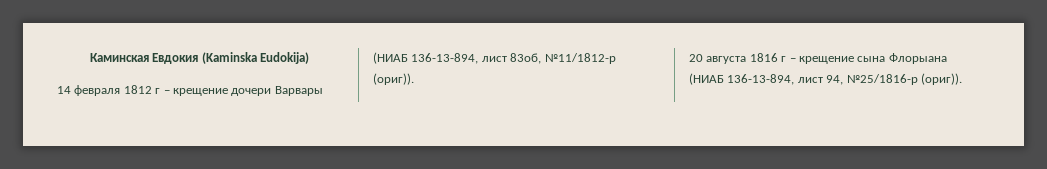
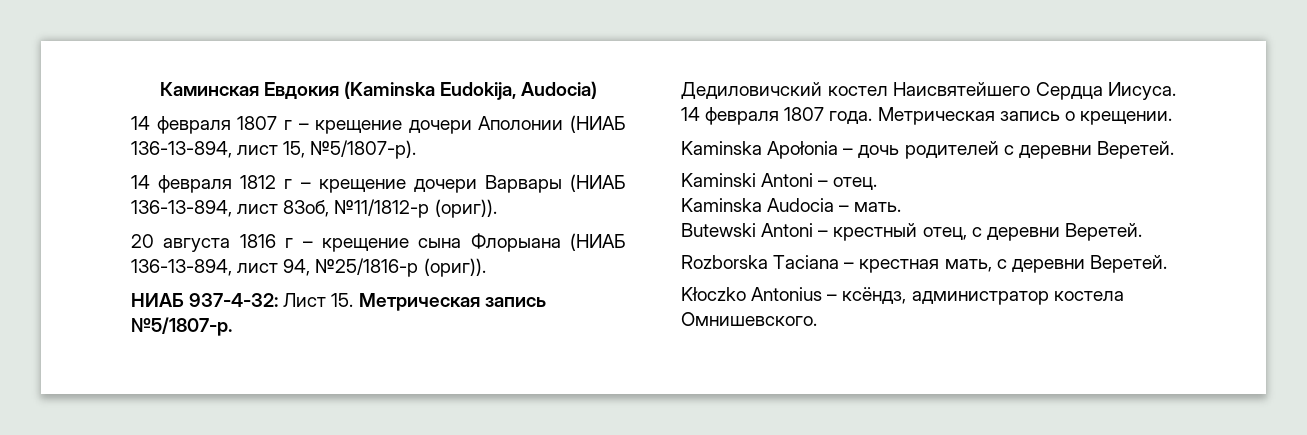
[260,52,310,64] Eudokija) -> [440,81,598,100] [131,115,626,134] [131,140,417,159] Eudokija, Audocia) // 14 февраля 1807 г – крещение дочери Аполонии (НИАБ 136-13-894, лист 15, №5/1807-р).
(962, 79) none -> [131,293,546,311] [131,317,232,336] [681,82,1176,100] [681,107,1172,125] [681,141,1174,159] [681,173,878,190] [681,198,902,212] [681,223,1142,241] [681,255,1167,273] [681,287,1124,305] [681,312,817,326] // НИАБ 937-4-32: Лист 15. Метрическая запись №5/1807-р. // Дедиловичский костел Наисвятейшего Сердца Иисуса. 14 февраля 1807 года. Метрическая запись о крещении. // Kaminska Apołonia – дочь родителей с деревни Веретей. // Kaminski Antoni – отец. // Kaminska Audocia – мать. // Butewski Antoni – крестный отец, с деревни Веретей. // Rozborska Taciana – крестная мать, с деревни Веретей. // Kłoczko Antonius – ксёндз, администратор костела Омнишевского.

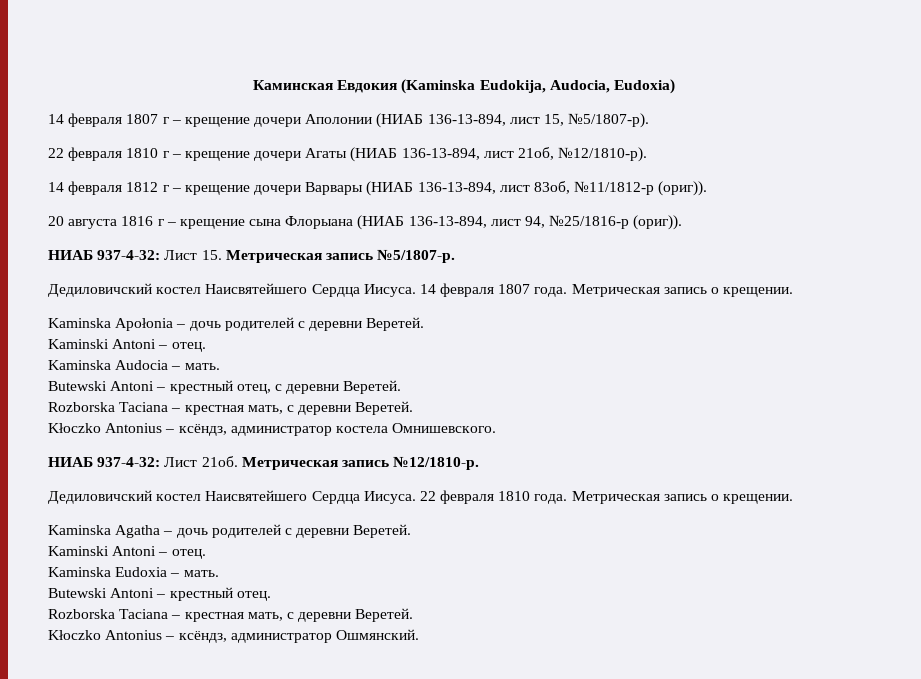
[521,81,598,99] Audocia) -> [549,79,675,94] Audocia, Eudoxia)
(417, 149) none -> [48,147,648,162] // 22 февраля 1810 г – крещение дочери Агаты (НИАБ 136-13-894, лист 21об, №12/1810-р).
(817, 319) none -> [48,456,480,470] [48,490,794,504] [48,524,412,538] [48,546,206,559] [48,567,219,577] [48,587,271,601] [48,608,414,622] [48,629,419,643] // НИАБ 937-4-32: Лист 21об. Метрическая запись №12/1810-р. // Дедиловичский костел Наисвятейшего Сердца Иисуса. 22 февраля 1810 года. Метрическая запись о крещении. // Kaminska Agatha – дочь родителей с деревни Веретей. // Kaminski Antoni – отец. // Kaminska Eudoxia – мать. // Butewski Antoni – крестный отец. // Rozborska Taciana – крестная мать, с деревни Веретей. // Kłoczko Antonius – ксёндз, администратор Ошмянский.

